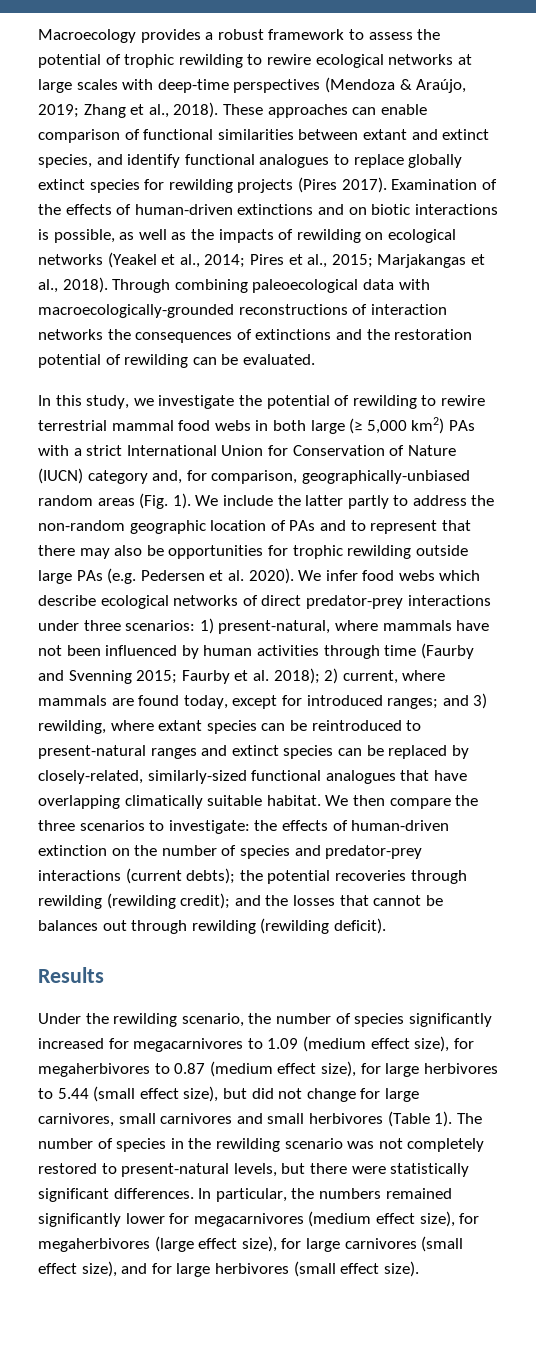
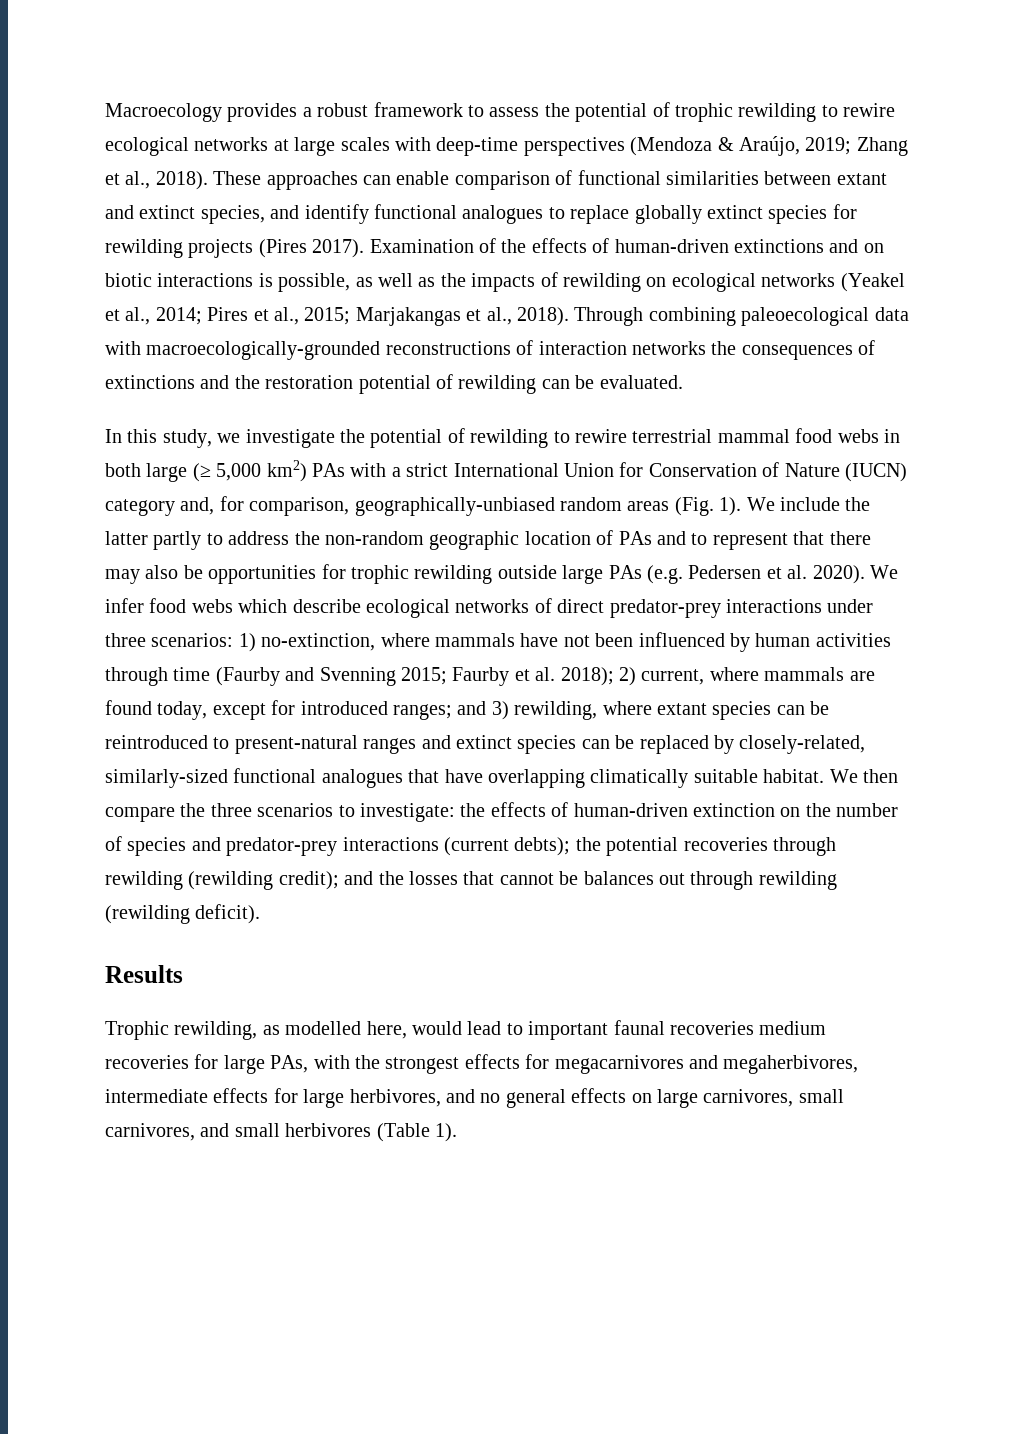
[218,620,331,634] present-natural, -> [261,633,376,651] no-extinction,
[38,1013,492,1027] [38,1036,474,1052] [38,1061,498,1077] [38,1086,381,1102] Under the rewilding scenario, the number of species significantly increased for megacarnivores to 1.09 (medium effect size), for megaherbivores to 0.87 (medium effect size), for large herbivores to 5.44 (small effect size), but did not change for -> [105,1020,827,1040] [105,1054,859,1074] [105,1088,652,1108] Trophic rewilding, as modelled here, would lead to important faunal recoveries medium recoveries for large PAs, with the strongest effects for megacarnivores and megaherbivores, intermediate effects for large herbivores, and no general effects on
[160,1113,233,1124] carnivores -> [105,1123,195,1141] carnivores,
[456,1113,482,1124] [38,1138,485,1152] [38,1163,470,1177] [38,1188,452,1202] [38,1211,480,1227] [38,1236,464,1252] [38,1261,419,1277] The number of species in the rewilding scenario was not completely restored to present-natural levels, but there were statistically significant differences. In particular, the numbers remained significantly lower for megacarnivores (medium effect size), for megaherbivores (large effect size), for large carnivores (small effect size), and for large herbivores (small effect size). -> (457, 1132) none

